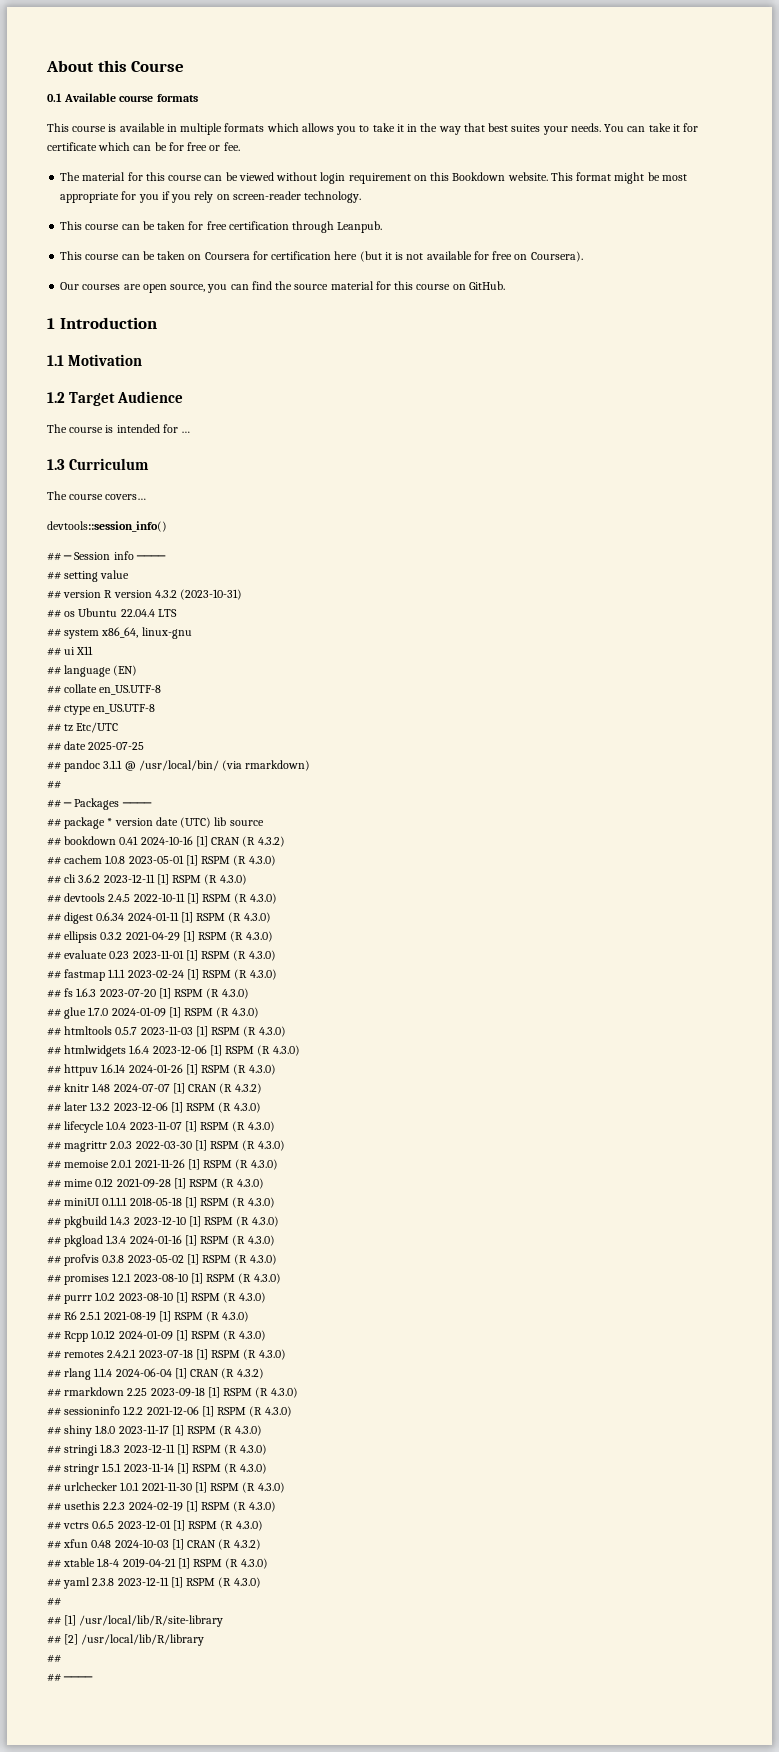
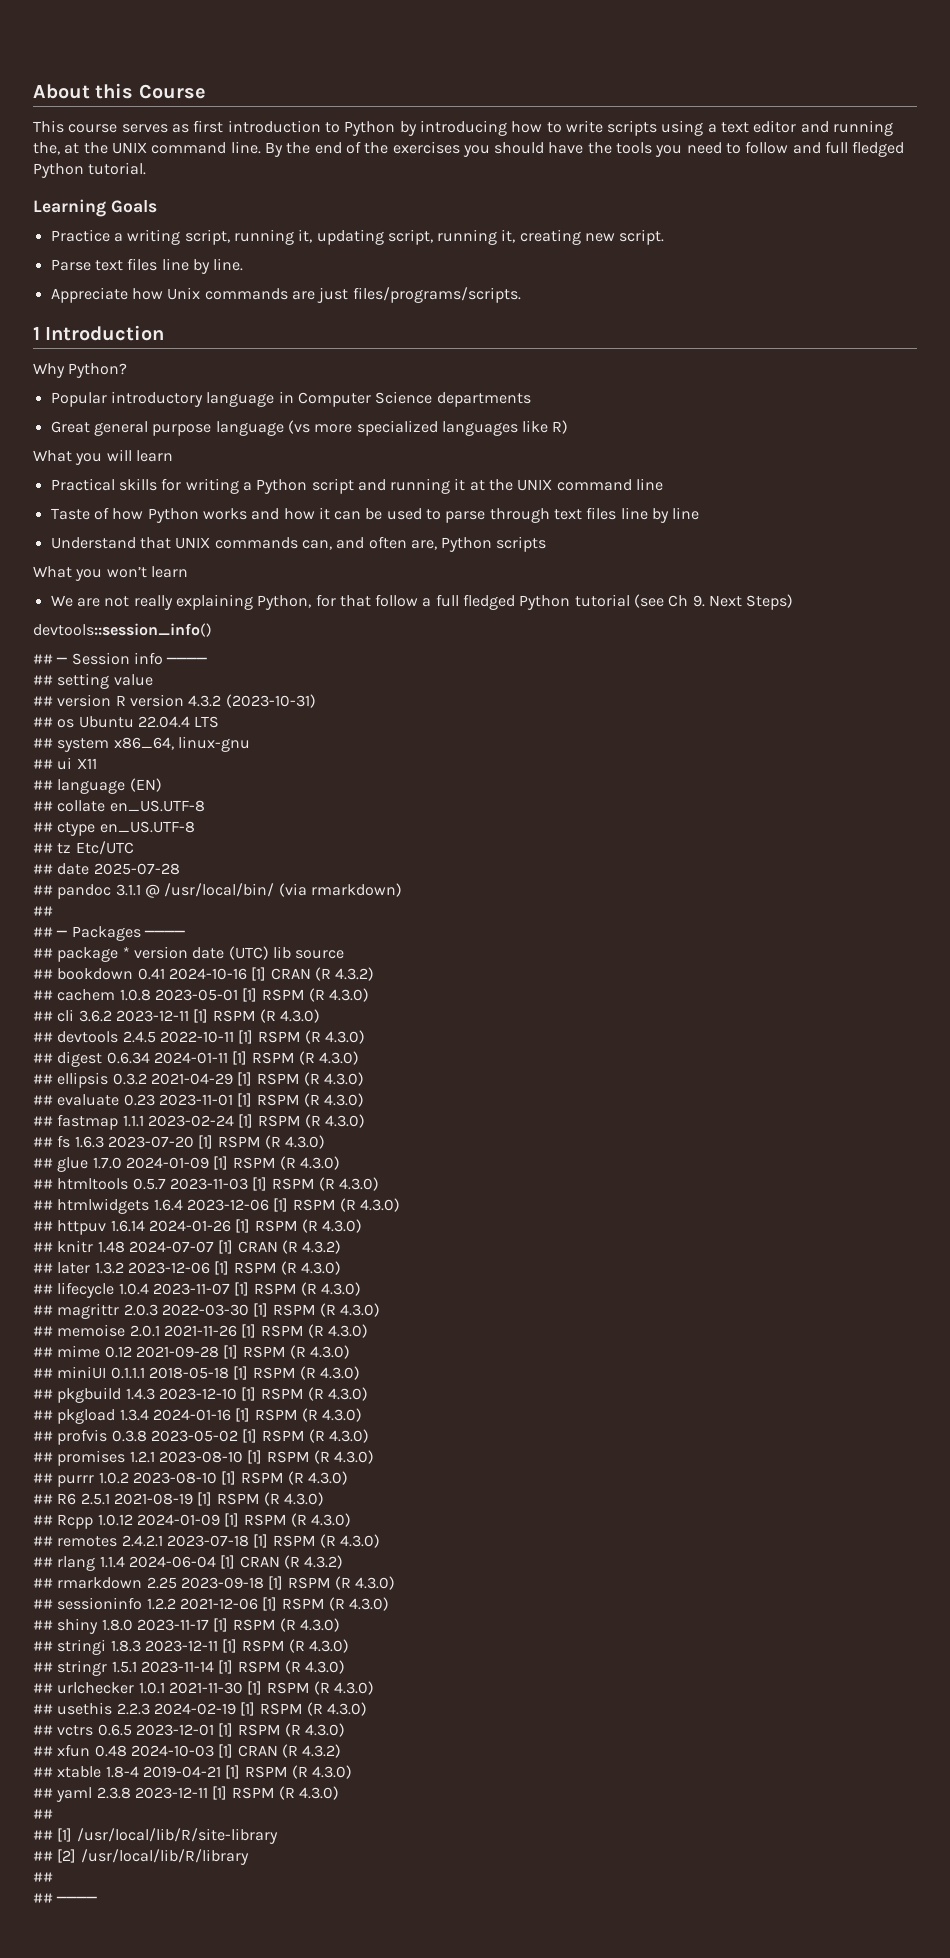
[47,93,198,102] [47,123,699,135] [47,142,240,151] [60,172,687,184] [60,191,362,203] [60,221,383,233] [60,251,583,262] [60,281,505,293] [47,317,157,329] [47,354,143,366] [47,391,184,406] [47,424,191,433] [47,458,150,470] [47,491,147,500] 0.1 Available course formats // This course is available in multiple formats which allows you to take it in the way that best suites your needs. You can take it for certificate which can be for free or fee. // The material for this course can be viewed without login requirement on this Bookdown website. This format might be most appropriate for you if you rely on screen-reader technology. // This course can be taken for free certification through Leanpub. // This course can be taken on Coursera for certification here (but it is not available for free on Coursera). // Our courses are open source, you can find the source material for this course on GitHub. // 1 Introduction // 1.1 Motivation // 1.2 Target Audience // The course is intended for … // 1.3 Curriculum // The course covers… -> [33,120,894,136] [33,141,905,157] [33,162,147,178] [33,199,157,217] [50,229,665,245] [50,258,244,274] [50,287,521,303] [33,325,165,341] [33,363,128,378] [50,391,531,407] [50,420,569,436] [33,449,173,465] [50,478,664,494] [50,507,700,523] [50,536,547,552] [33,566,188,581] [50,594,794,610] This course serves as first introduction to Python by introducing how to write scripts using a text editor and running the, at the UNIX command line. By the end of the exercises you should have the tools you need to follow and full fledged Python tutorial. // Learning Goals // Practice a writing script, running it, updating script, running it, creating new script. // Parse text files line by line. // Appreciate how Unix commands are just files/programs/scripts. // 1 Introduction // Why Python? // Popular introductory language in Computer Science departments // Great general purpose language (vs more specialized languages like R) // What you will learn // Practical skills for writing a Python script and running it at the UNIX command line // Taste of how Python works and how it can be used to parse through text files line by line // Understand that UNIX commands can, and often are, Python scripts // What you won’t learn // We are not really explaining Python, for that follow a full fledged Python tutorial (see Ch 9. Next Steps)
[88,742,145,750] 2025-07-25 -> [93,863,180,875] 2025-07-28

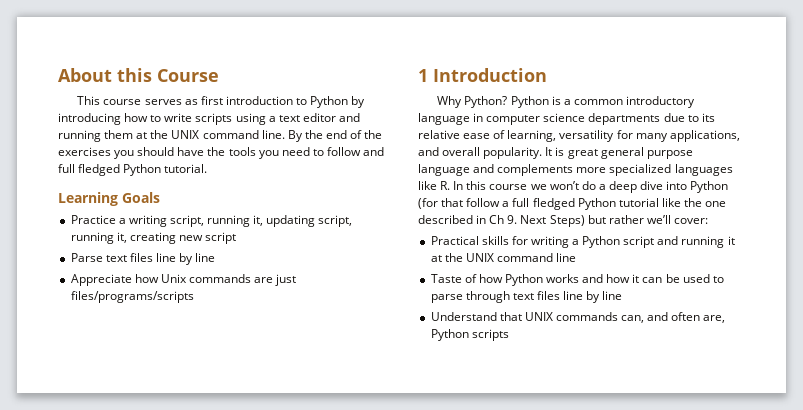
[33,142,60,155] the, -> [104,130,134,139] them
[619,229,665,245] script. -> [205,232,237,244] script
[213,258,244,271] line. -> [195,253,216,262] line
[352,287,521,303] files/programs/scripts. -> [70,291,194,303] files/programs/scripts
[50,392,107,407] // Popular -> [510,96,623,108] Python is a common
[297,391,433,407] Computer Science -> [486,113,586,125] computer science
[50,421,90,433] // Great -> [663,113,715,122] [418,130,740,142] [418,147,598,159] due to its relative ease of learning, versatility for many applications, and overall popularity. It is great
[287,420,310,434] (vs -> [473,164,574,176] and complements
[552,420,569,434] [33,449,173,465] R) // What you will learn -> [440,181,729,193] [418,198,727,210] [418,215,708,227] R. In this course we won’t do a deep dive into Python (for that follow a full fledged Python tutorial like the one described in Ch 9. Next Steps) but rather we’ll cover:
[33,566,188,581] [50,594,794,610] [33,623,212,637] [33,652,208,665] [33,673,153,689] [33,694,316,708] [33,716,220,728] [33,736,250,752] [33,757,97,770] [33,778,162,794] [33,800,205,812] [33,821,195,836] [33,841,134,855] [33,863,180,875] [33,883,402,899] [33,906,53,916] [33,926,185,941] [33,946,345,962] [33,967,375,981] [33,988,370,1002] [33,1009,321,1023] [33,1030,366,1044] [33,1051,360,1067] [33,1072,365,1088] [33,1093,365,1107] [33,1114,366,1130] [33,1135,326,1149] [33,1156,341,1172] [33,1177,380,1191] [33,1198,401,1214] [33,1219,363,1235] [33,1240,342,1254] [33,1261,342,1275] [33,1282,362,1298] [33,1303,381,1319] [33,1324,369,1338] [33,1345,351,1359] [33,1366,361,1380] [33,1387,369,1403] [33,1408,363,1424] [33,1429,370,1445] [33,1450,375,1466] [33,1471,349,1487] [33,1492,325,1506] [33,1513,352,1529] [33,1534,381,1548] [33,1555,344,1571] [33,1576,396,1590] [33,1597,390,1611] [33,1618,341,1634] [33,1639,350,1655] [33,1660,346,1676] [33,1681,375,1695] [33,1702,368,1716] [33,1723,346,1737] [33,1744,342,1758] [33,1765,353,1779] [33,1786,340,1802] [33,1809,53,1819] [33,1828,278,1844] [33,1849,249,1865] [33,1872,53,1882] [33,1893,98,1903] // What you won’t learn // We are not really explaining Python, for that follow a full fledged Python tutorial (see Ch 9. Next Steps) // devtools::session_info() // ## ─ Session info ──── // ## setting value // ## version R version 4.3.2 (2023-10-31) // ## os Ubuntu 22.04.4 LTS // ## system x86_64, linux-gnu // ## ui X11 // ## language (EN) // ## collate en_US.UTF-8 // ## ctype en_US.UTF-8 // ## tz Etc/UTC // ## date 2025-07-28 // ## pandoc 3.1.1 @ /usr/local/bin/ (via rmarkdown) // ## // ## ─ Packages ──── // ## package * version date (UTC) lib source // ## bookdown 0.41 2024-10-16 [1] CRAN (R 4.3.2) // ## cachem 1.0.8 2023-05-01 [1] RSPM (R 4.3.0) // ## cli 3.6.2 2023-12-11 [1] RSPM (R 4.3.0) // ## devtools 2.4.5 2022-10-11 [1] RSPM (R 4.3.0) // ## digest 0.6.34 2024-01-11 [1] RSPM (R 4.3.0) // ## ellipsis 0.3.2 2021-04-29 [1] RSPM (R 4.3.0) // ## evaluate 0.23 2023-11-01 [1] RSPM (R 4.3.0) // ## fastmap 1.1.1 2023-02-24 [1] RSPM (R 4.3.0) // ## fs 1.6.3 2023-07-20 [1] RSPM (R 4.3.0) // ## glue 1.7.0 2024-01-09 [1] RSPM (R 4.3.0) // ## htmltools 0.5.7 2023-11-03 [1] RSPM (R 4.3.0) // ## htmlwidgets 1.6.4 2023-12-06 [1] RSPM (R 4.3.0) // ## httpuv 1.6.14 2024-01-26 [1] RSPM (R 4.3.0) // ## knitr 1.48 2024-07-07 [1] CRAN (R 4.3.2) // ## later 1.3.2 2023-12-06 [1] RSPM (R 4.3.0) // ## lifecycle 1.0.4 2023-11-07 [1] RSPM (R 4.3.0) // ## magrittr 2.0.3 2022-03-30 [1] RSPM (R 4.3.0) // ## memoise 2.0.1 2021-11-26 [1] RSPM (R 4.3.0) // ## mime 0.12 2021-09-28 [1] RSPM (R 4.3.0) // ## miniUI 0.1.1.1 2018-05-18 [1] RSPM (R 4.3.0) // ## pkgbuild 1.4.3 2023-12-10 [1] RSPM (R 4.3.0) // ## pkgload 1.3.4 2024-01-16 [1] RSPM (R 4.3.0) // ## profvis 0.3.8 2023-05-02 [1] RSPM (R 4.3.0) // ## promises 1.2.1 2023-08-10 [1] RSPM (R 4.3.0) // ## purrr 1.0.2 2023-08-10 [1] RSPM (R 4.3.0) // ## R6 2.5.1 2021-08-19 [1] RSPM (R 4.3.0) // ## Rcpp 1.0.12 2024-01-09 [1] RSPM (R 4.3.0) // ## remotes 2.4.2.1 2023-07-18 [1] RSPM (R 4.3.0) // ## rlang 1.1.4 2024-06-04 [1] CRAN (R 4.3.2) // ## rmarkdown 2.25 2023-09-18 [1] RSPM (R 4.3.0) // ## sessioninfo 1.2.2 2021-12-06 [1] RSPM (R 4.3.0) // ## shiny 1.8.0 2023-11-17 [1] RSPM (R 4.3.0) // ## stringi 1.8.3 2023-12-11 [1] RSPM (R 4.3.0) // ## stringr 1.5.1 2023-11-14 [1] RSPM (R 4.3.0) // ## urlchecker 1.0.1 2021-11-30 [1] RSPM (R 4.3.0) // ## usethis 2.2.3 2024-02-19 [1] RSPM (R 4.3.0) // ## vctrs 0.6.5 2023-12-01 [1] RSPM (R 4.3.0) // ## xfun 0.48 2024-10-03 [1] CRAN (R 4.3.2) // ## xtable 1.8-4 2019-04-21 [1] RSPM (R 4.3.0) // ## yaml 2.3.8 2023-12-11 [1] RSPM (R 4.3.0) // ## // ## [1] /usr/local/lib/R/site-library // ## [2] /usr/local/lib/R/library // ## // ## ──── -> (509, 335) none

